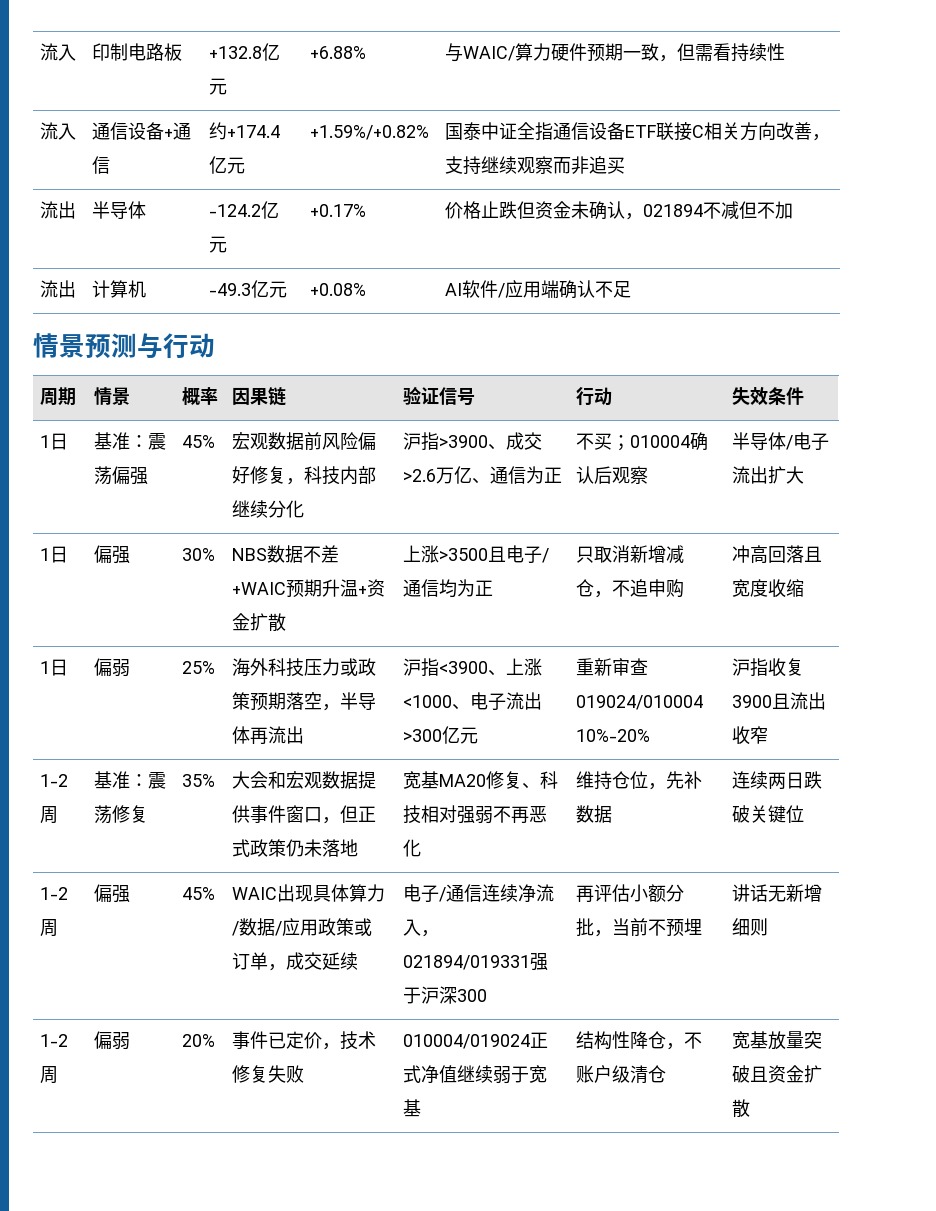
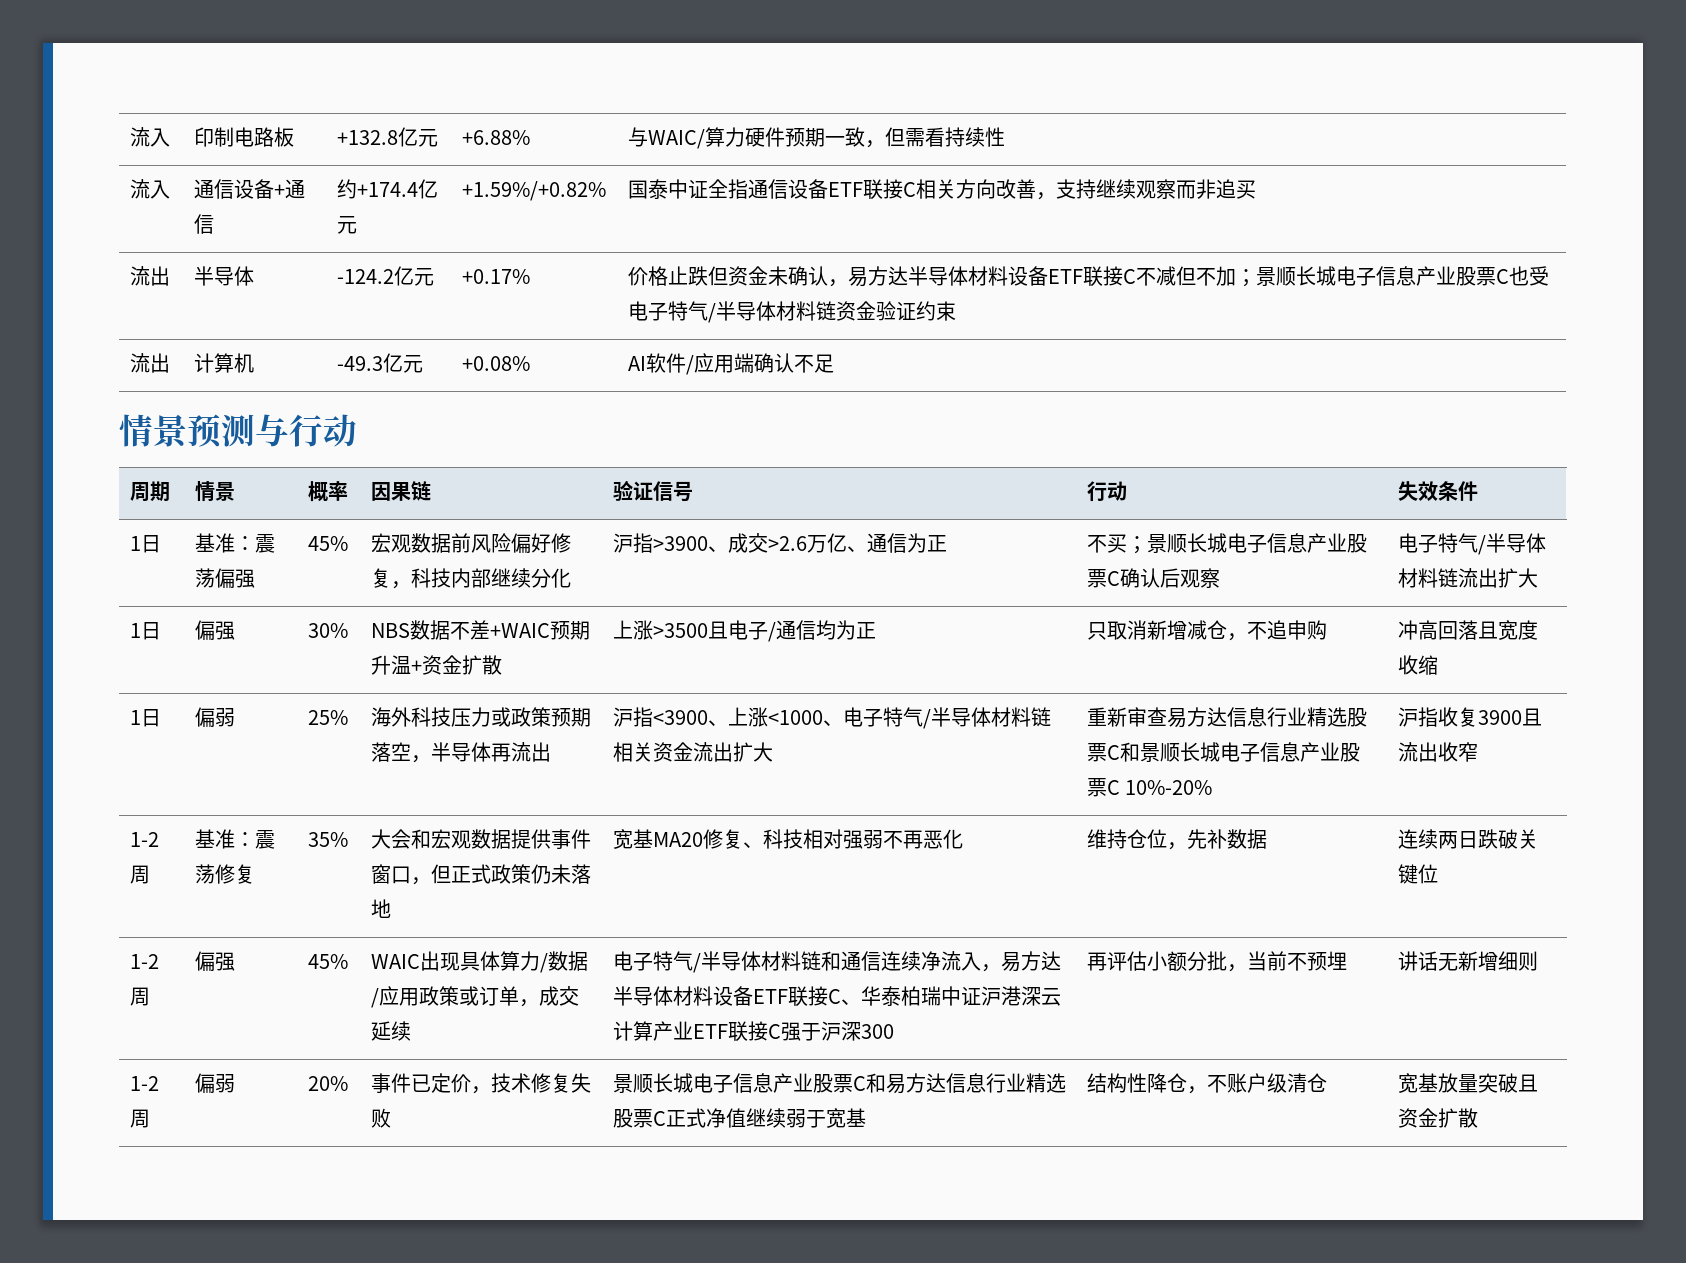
[643,201,794,219] 021894不减但不加 -> [847,266,1549,287] [627,301,956,323] 易方达半导体材料设备ETF联接C不减但不加；景顺长城电子信息产业股票C也受电子特气/半导体材料链资金验证约束
[630,432,709,451] [576,466,649,485] [732,432,830,451] 010004确认后观察 | 半导体/电子 -> [1146,533,1367,553] [1086,568,1220,589] [1397,533,1546,555] [1397,568,1458,588] 景顺长城电子信息产业股票C确认后观察 | 电子特气/半导体材料链
[506,692,543,710] [403,726,479,744] [576,658,649,676] [576,695,704,710] 流出>300亿元 | 重新审查019024/010004 -> [882,707,1051,729] [612,742,773,762] [1086,707,1367,728] [1086,742,1360,762] [1086,778,1120,797] 特气/半导体材料链相关资金流出扩大 | 重新审查易方达信息行业精选股票C和景顺长城电子信息产业股票C
[439,884,555,903] [403,919,440,937] [403,955,531,970] /通信连续净流入，021894/019331 -> [652,951,1061,973] [612,986,1061,1007] [612,1021,781,1042] 特气/半导体材料链和通信连续净流入，易方达半导体材料设备ETF联接C、华泰柏瑞中证沪港深云计算产业ETF联接C
[403,1034,531,1049] 010004/019024 -> [612,1073,1066,1094] [612,1109,666,1128] 景顺长城电子信息产业股票C和易方达信息行业精选股票C

